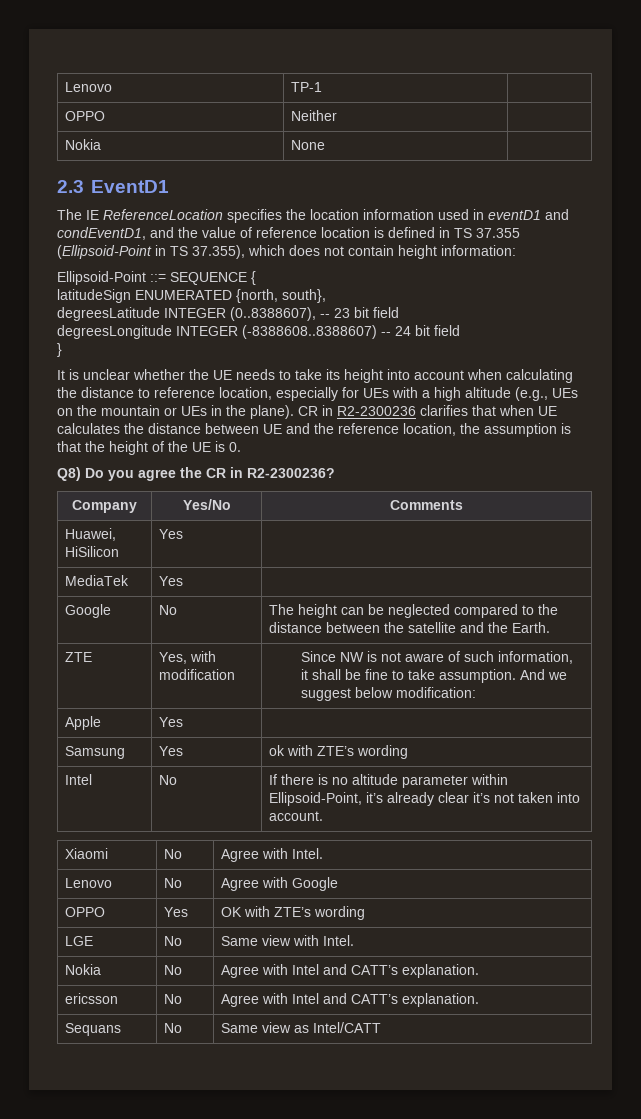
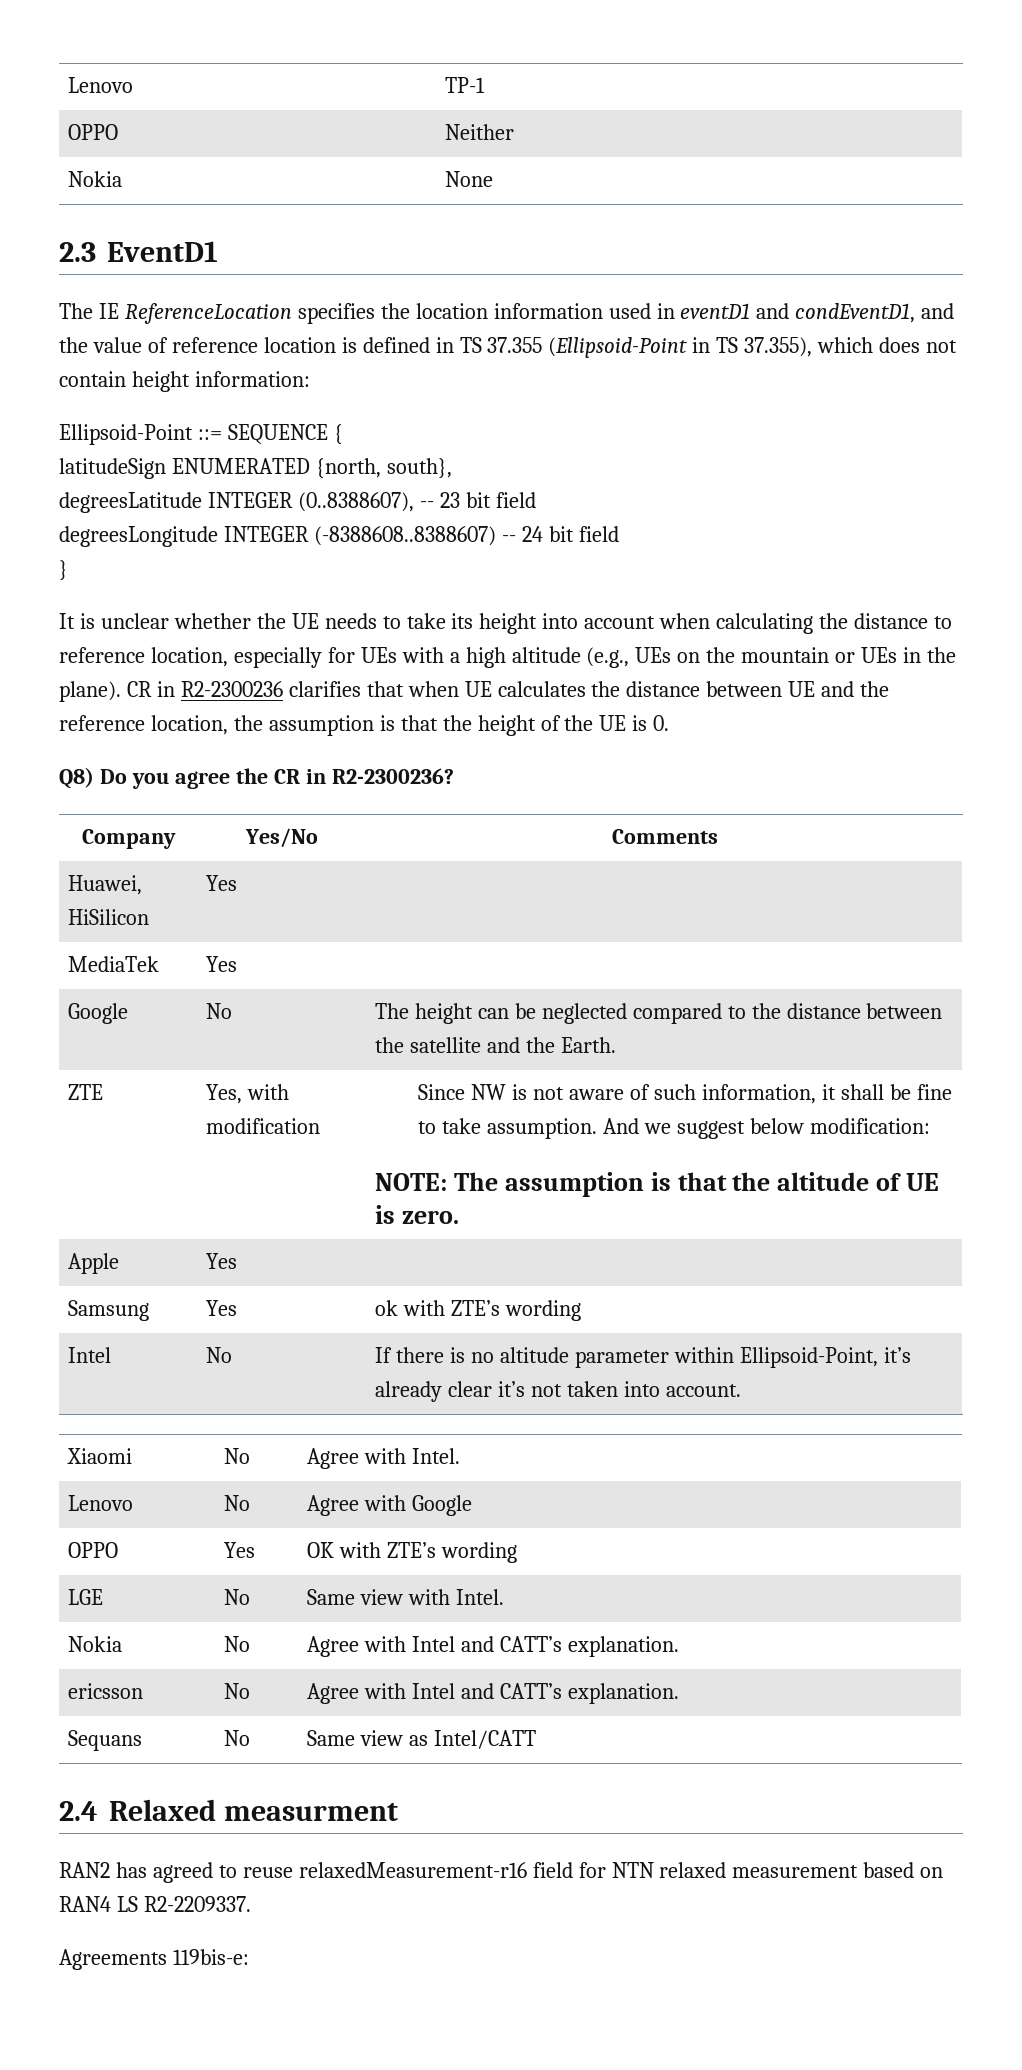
(476, 692) none -> [374,1172,940,1197] [374,1205,459,1224] // NOTE: The assumption is that the altitude of UE is zero.
(382, 1027) none -> [59,1799,398,1821] [59,1862,944,1883] [59,1896,251,1912] [59,1949,249,1970] // 2.4 Relaxed measurment // RAN2 has agreed to reuse relaxedMeasurement-r16 field for NTN relaxed measurement based on RAN4 LS R2-2209337. // Agreements 119bis-e:

